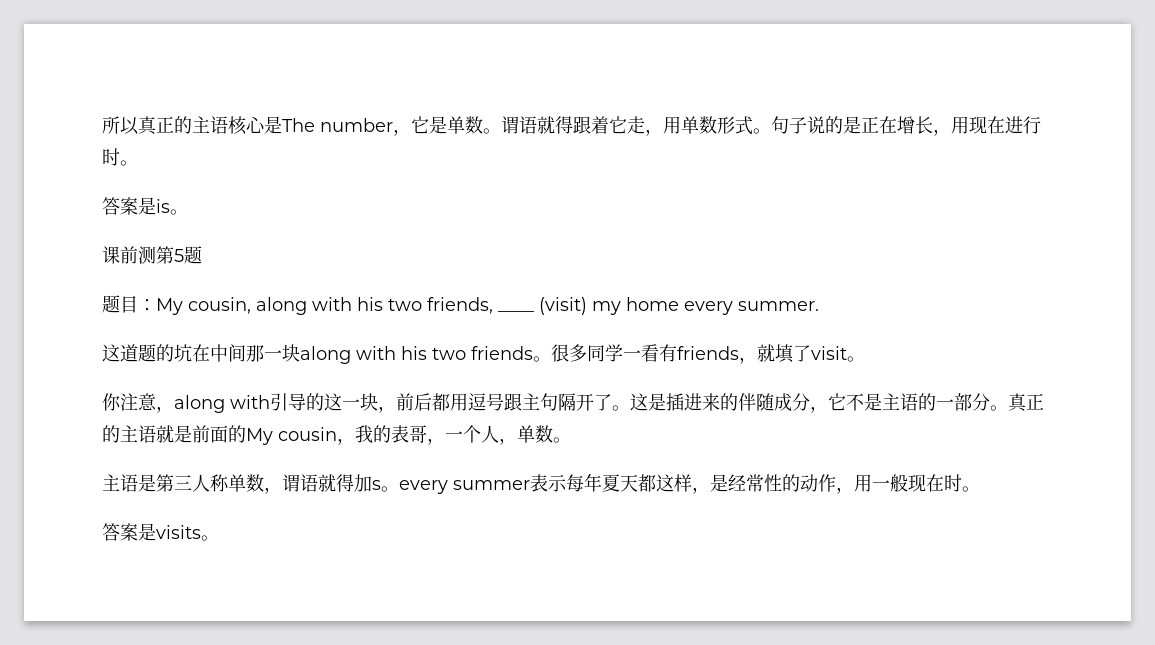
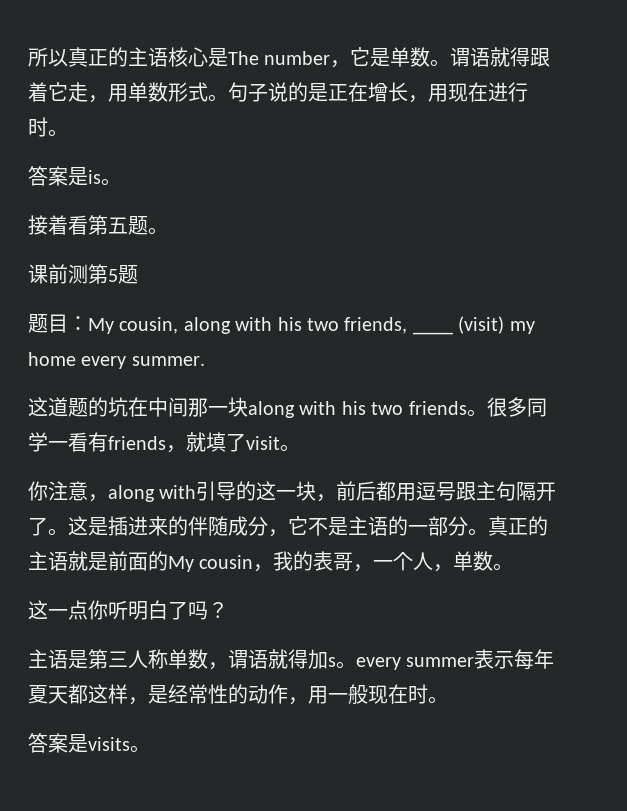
(188, 212) none -> [28,215,168,235] // 接着看第五题。
(571, 440) none -> [28,600,228,620] // 这一点你听明白了吗？

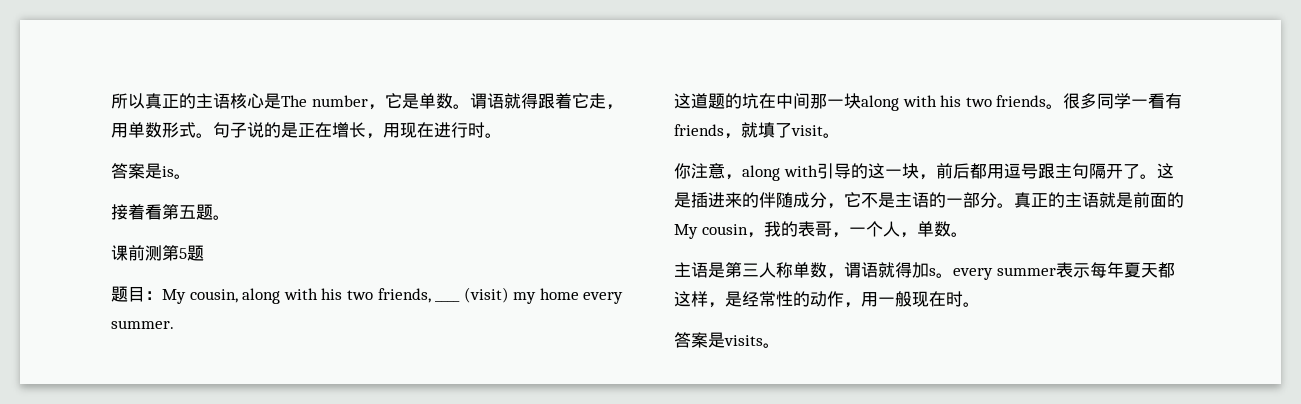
[28,600,228,620] // 这一点你听明白了吗？ -> (968, 234) none

